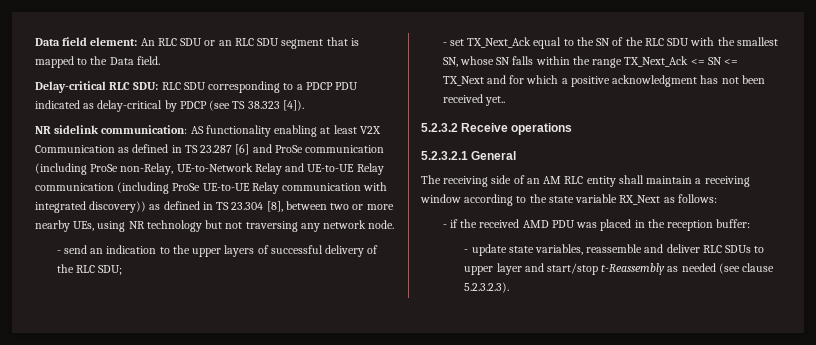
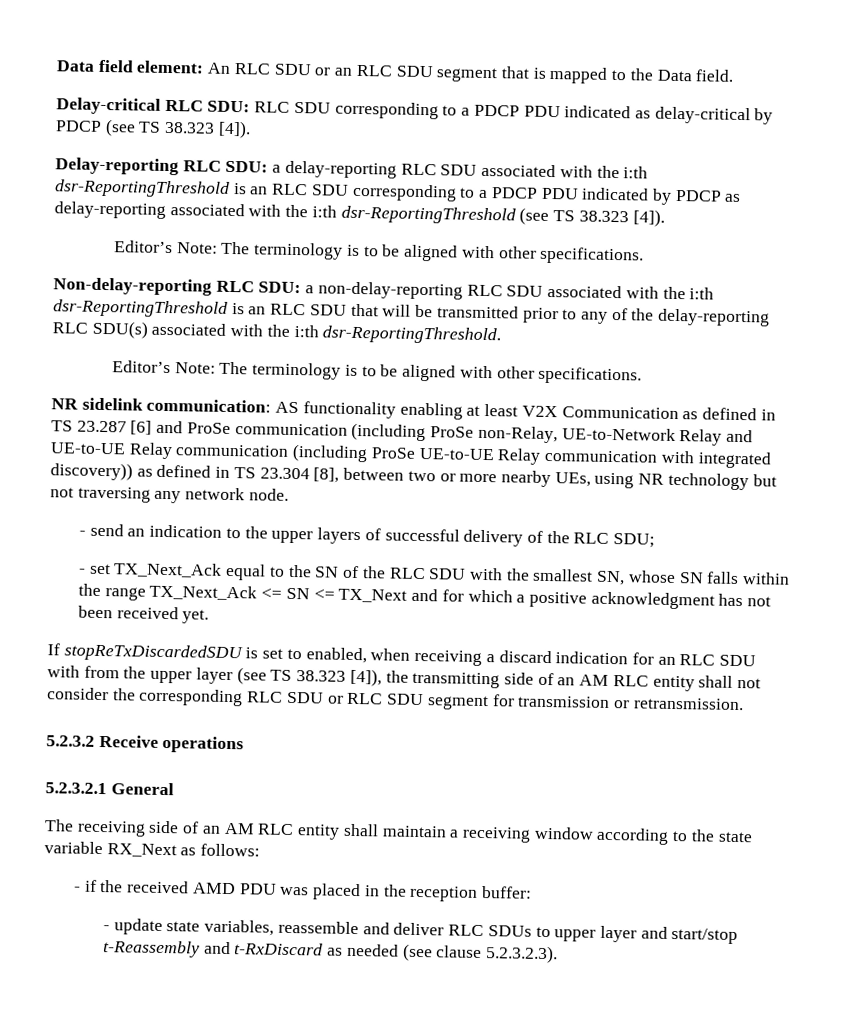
(304, 105) none -> [55,157,649,179] [54,179,742,205] [54,201,665,227] [113,240,645,265] [53,277,715,300] [53,299,771,327] [52,320,502,345] [111,360,643,385] // Delay-reporting RLC SDU: a delay-reporting RLC SDU associated with the i:th dsr-ReportingThreshold is an RLC SDU corresponding to a PDCP PDU indicated by PDCP as delay-reporting associated with the i:th dsr-ReportingThreshold (see TS 38.323 [4]). // Editor’s Note: The terminology is to be aligned with other specifications. // Non-delay-reporting RLC SDU: a non-delay-reporting RLC SDU associated with the i:th dsr-ReportingThreshold is an RLC SDU that will be transmitted prior to any of the delay-reporting RLC SDU(s) associated with the i:th dsr-ReportingThreshold. // Editor’s Note: The terminology is to be aligned with other specifications.
[484,96,505,106] yet.. -> [182,609,210,624] [47,643,757,667] [47,665,762,692] [47,687,744,711] yet. // If stopReTxDiscardedSDU is set to enabled, when receiving a discard indication for an RLC SDU with from the upper layer (see TS 38.323 [4]), the transmitting side of an AM RLC entity shall not consider the corresponding RLC SDU or RLC SDU segment for transmission or retransmission.
(666, 269) none -> [203,941,324,956] and t-RxDiscard

